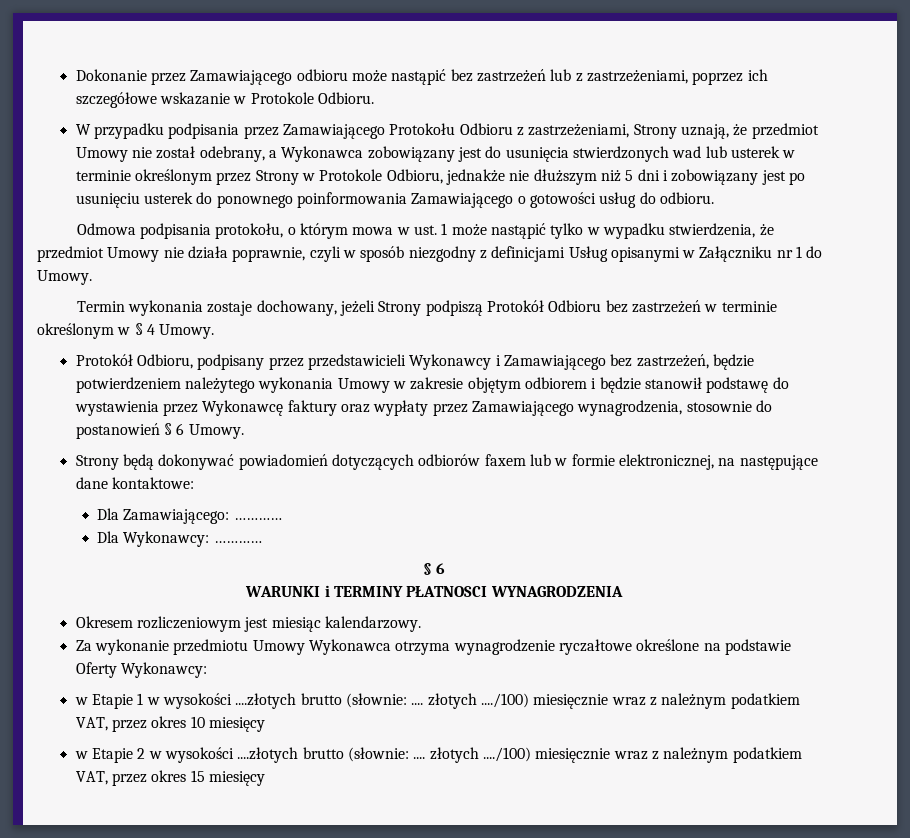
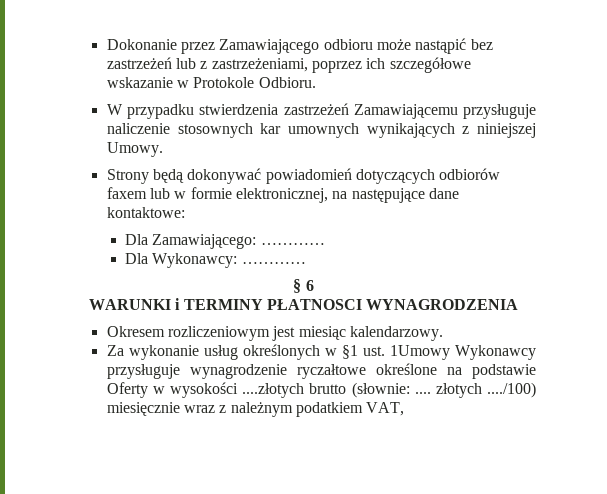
[168,123,819,139] [75,146,796,162] [75,169,805,185] [75,192,714,208] [76,223,774,239] [37,246,823,262] [37,270,92,285] [76,300,777,316] [37,323,215,339] [75,354,754,370] [75,377,789,393] [74,400,772,416] [75,423,185,439] podpisania przez Zamawiającego Protokołu Odbioru z zastrzeżeniami, Strony uznają, że przedmiot Umowy nie został odebrany, a Wykonawca zobowiązany jest do usunięcia stwierdzonych wad lub usterek w terminie określonym przez Strony w Protokole Odbioru, jednakże nie dłuższym niż 5 dni i zobowiązany jest po usunięciu usterek do ponownego poinformowania Zamawiającego o gotowości usług do odbioru. // Odmowa podpisania protokołu, o którym mowa w ust. 1 może nastąpić tylko w wypadku stwierdzenia, że przedmiot Umowy nie działa poprawnie, czyli w sposób niezgodny z definicjami Usług opisanymi w Załączniku nr 1 do Umowy. // Termin wykonania zostaje dochowany, jeżeli Strony podpiszą Protokół Odbioru bez zastrzeżeń w terminie określonym w § 4 Umowy. // Protokół Odbioru, podpisany przez przedstawicieli Wykonawcy i Zamawiającego bez zastrzeżeń, będzie potwierdzeniem należytego wykonania Umowy w zakresie objętym odbiorem i będzie stanowił podstawę do wystawienia przez Wykonawcę faktury oraz wypłaty przez Zamawiającego wynagrodzenia, stosownie do postanowień § 6 -> [199,103,536,119] [106,123,536,138] stwierdzenia zastrzeżeń Zamawiającemu przysługuje naliczenie stosownych kar umownych wynikających z niniejszej
[173,639,451,655] przedmiotu Umowy Wykonawca otrzyma -> [203,344,537,360] [106,364,180,379] usług określonych w §1 ust. 1Umowy Wykonawcy przysługuje
[121,662,208,678] [74,693,144,709] Wykonawcy: // w Etapie 1 -> (148, 390) none
[112,716,266,732] [74,747,802,763] [75,770,266,786] przez okres 10 miesięcy // w Etapie 2 w wysokości ....złotych brutto (słownie: .... złotych ..../100) miesięcznie wraz z należnym podatkiem VAT, przez okres 15 miesięcy -> (405, 409) none

